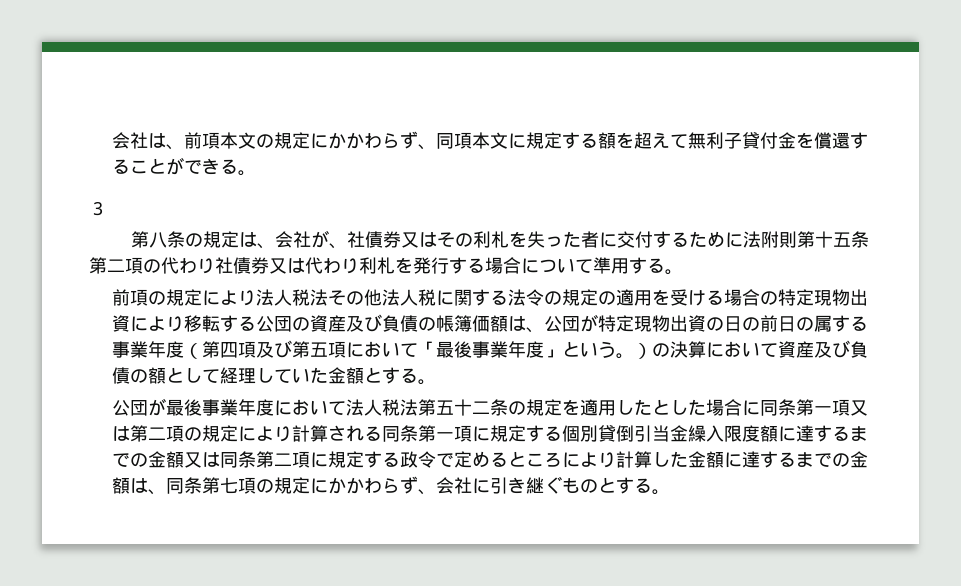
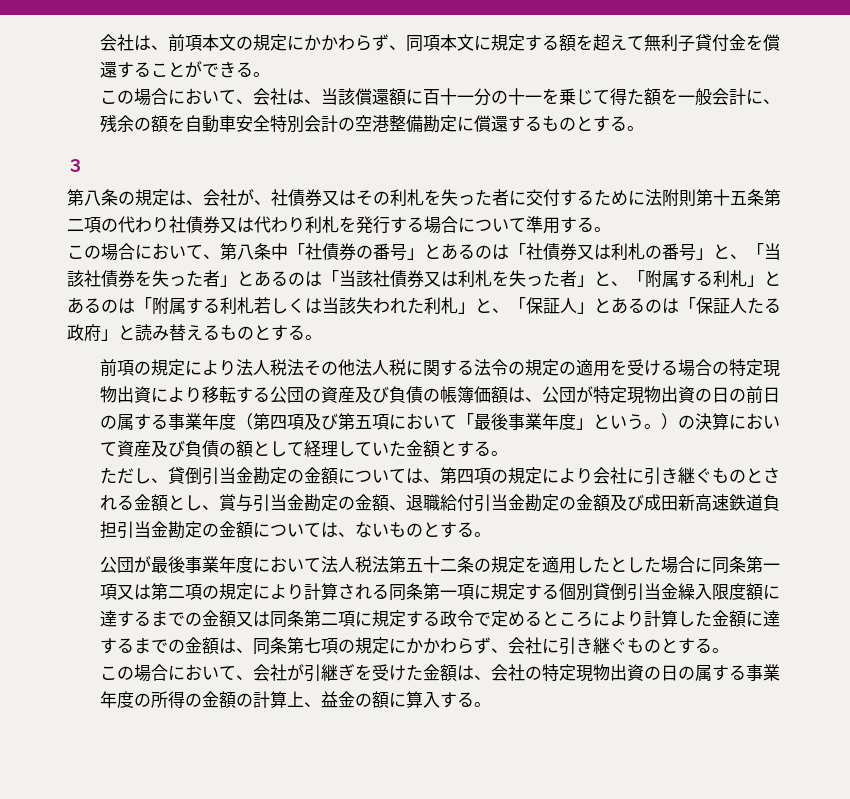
(257, 173) none -> [100,88,781,106] [100,115,645,133] // この場合において、会社は、当該償還額に百十一分の十一を乗じて得た額を一般会計に、残余の額を自動車安全特別会計の空港整備勘定に償還するものとする。
(683, 272) none -> [67,243,781,261] [67,270,781,288] [67,297,781,315] [67,324,322,342] // この場合において、第八条中「社債券の番号」とあるのは「社債券又は利札の番号」と、「当該社債券を失った者」とあるのは「当該社債券又は利札を失った者」と、「附属する利札」とあるのは「附属する利札若しくは当該失われた利札」と、「保証人」とあるのは「保証人たる政府」と読み替えるものとする。
(437, 382) none -> [100,467,781,485] [100,494,781,512] [100,521,492,539] // ただし、貸倒引当金勘定の金額については、第四項の規定により会社に引き継ぐものとされる金額とし、賞与引当金勘定の金額、退職給付引当金勘定の金額及び成田新高速鉄道負担引当金勘定の金額については、ないものとする。
(671, 492) none -> [100,664,781,682] [100,691,492,708] // この場合において、会社が引継ぎを受けた金額は、会社の特定現物出資の日の属する事業年度の所得の金額の計算上、益金の額に算入する。

